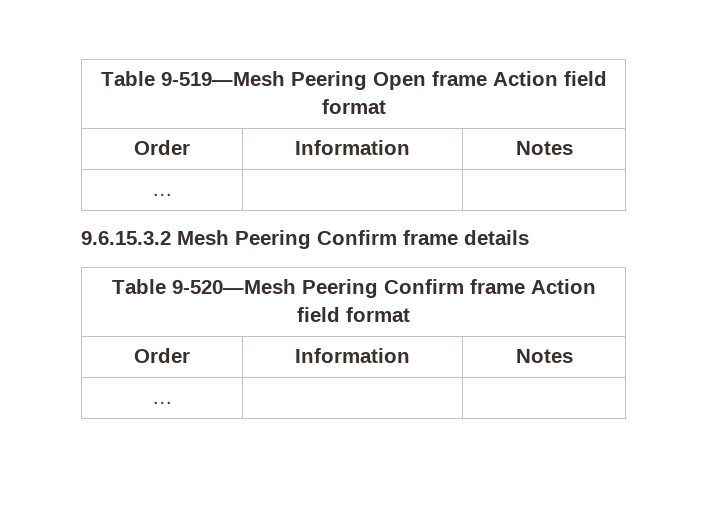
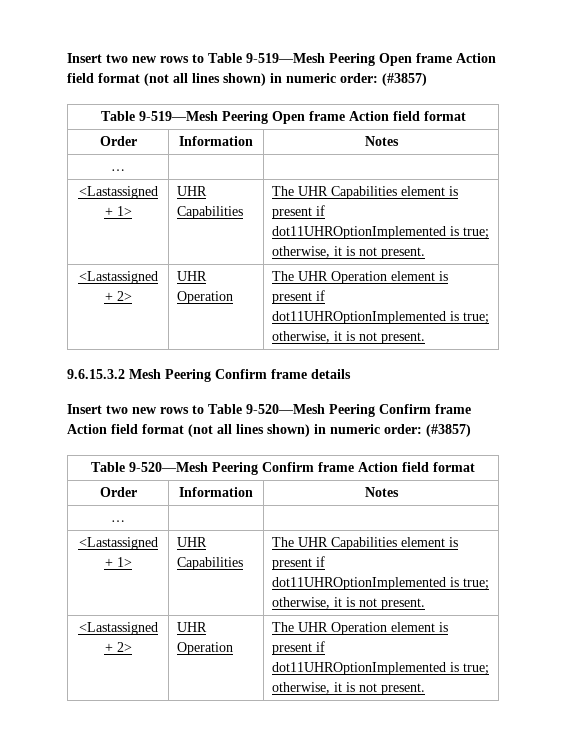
(100, 78) none -> [67,53,496,66] [67,73,427,86] Insert two new rows to Table 9-519—Mesh Peering Open frame Action field format (not all lines shown) in numeric order: (#3857) //
(173, 194) none -> [78,186,158,199] [104,206,132,216] [177,186,208,196] [177,206,244,219] [272,186,459,199] [272,205,326,219] [272,226,490,239] [272,246,426,259] [78,271,158,284] [104,291,132,301] [177,271,208,281] [177,291,234,304] [272,271,449,284] [272,290,326,304] [272,311,490,324] [272,331,426,344] // <Lastassigned + 1> | UHR Capabilities | The UHR Capabilities element is present if dot11UHROptionImplemented is true; otherwise, it is not present. // <Lastassigned + 2> | UHR Operation | The UHR Operation element is present if dot11UHROptionImplemented is true; otherwise, it is not present.
(529, 237) none -> [67,404,471,417] [67,424,471,437] // Insert two new rows to Table 9-520—Mesh Peering Confirm frame Action field format (not all lines shown) in numeric order: (#3857)
(173, 402) none -> [78,537,158,550] [104,557,132,567] [177,537,208,547] [177,557,244,570] [272,537,459,550] [272,556,326,570] [272,577,490,590] [272,597,426,610] [78,622,158,635] [104,642,132,652] [177,622,208,632] [177,642,234,655] [272,622,449,635] [272,641,326,655] [272,662,490,675] [272,682,426,695] // <Lastassigned + 1> | UHR Capabilities | The UHR Capabilities element is present if dot11UHROptionImplemented is true; otherwise, it is not present. // <Lastassigned + 2> | UHR Operation | The UHR Operation element is present if dot11UHROptionImplemented is true; otherwise, it is not present.

